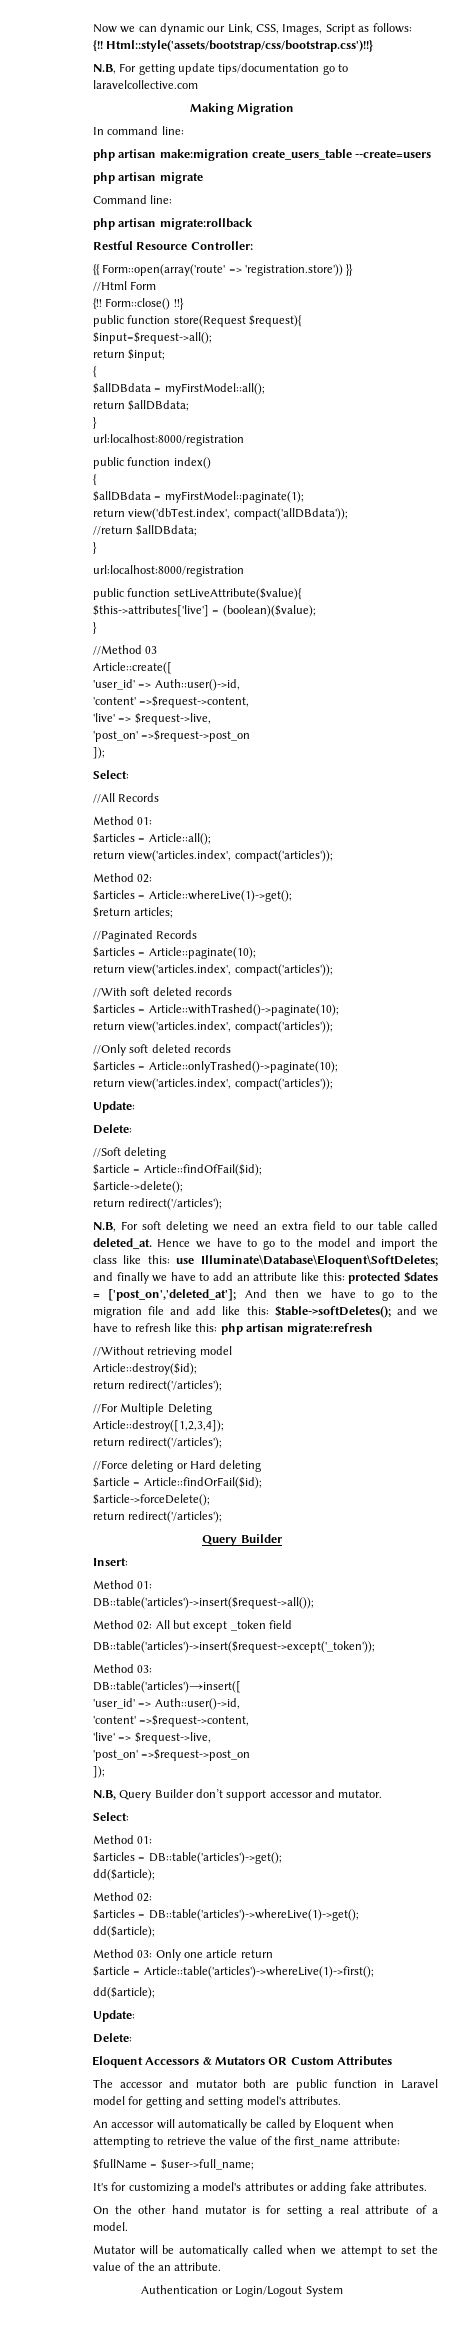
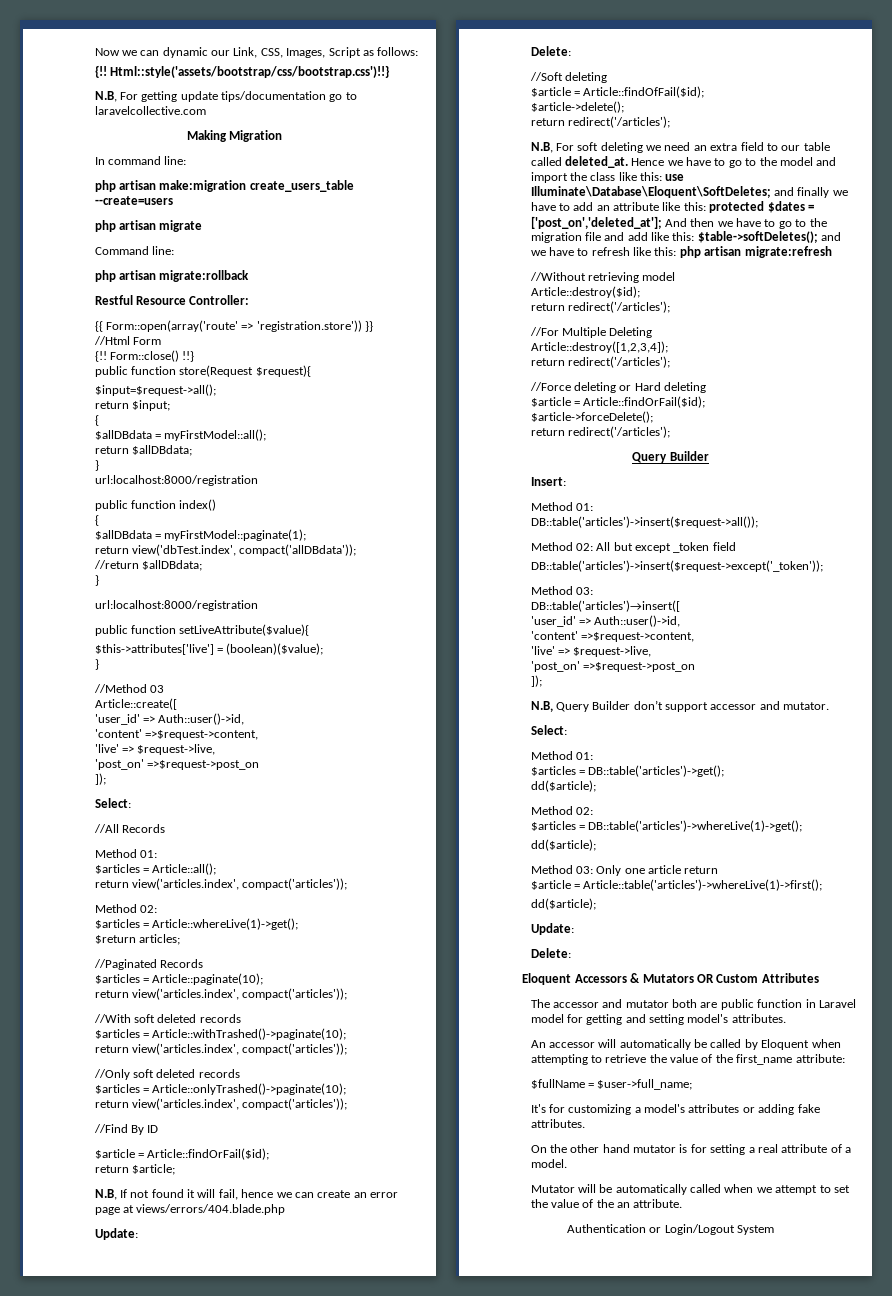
(333, 1084) none -> [93,1124,159,1135] [94,1148,270,1160] [94,1164,175,1175] [94,1189,399,1200] [94,1204,286,1215] // //Find By ID // $article = Article::findOrFail($id); // return $article; // N.B, If not found it will fail, hence we can create an error page at views/errors/404.blade.php

